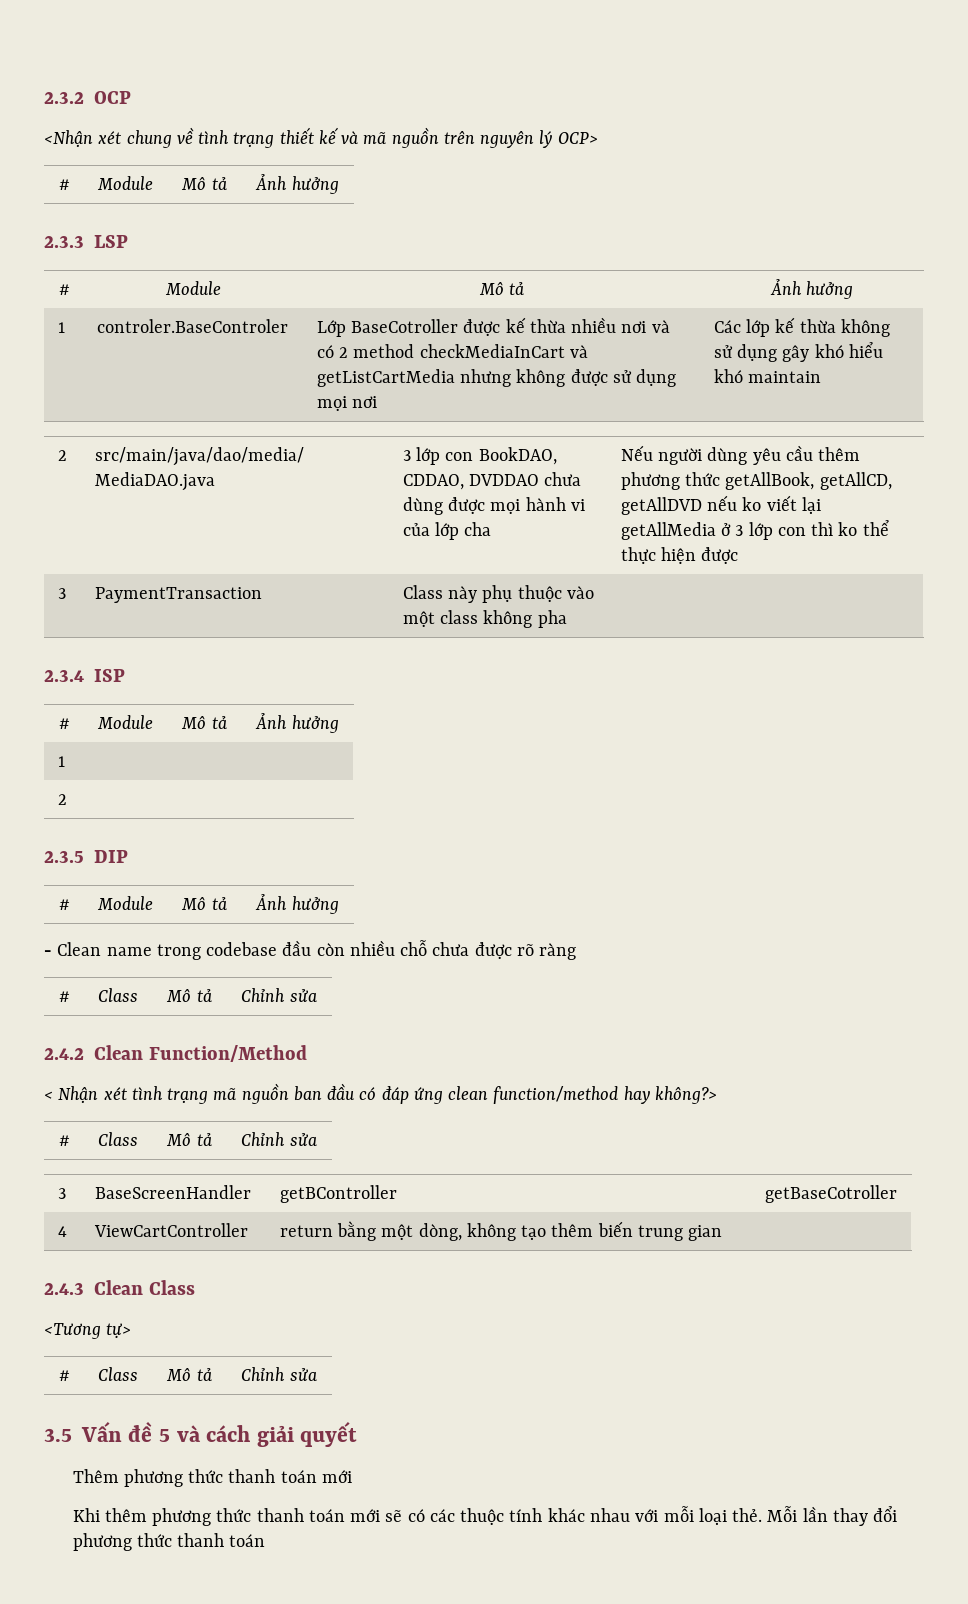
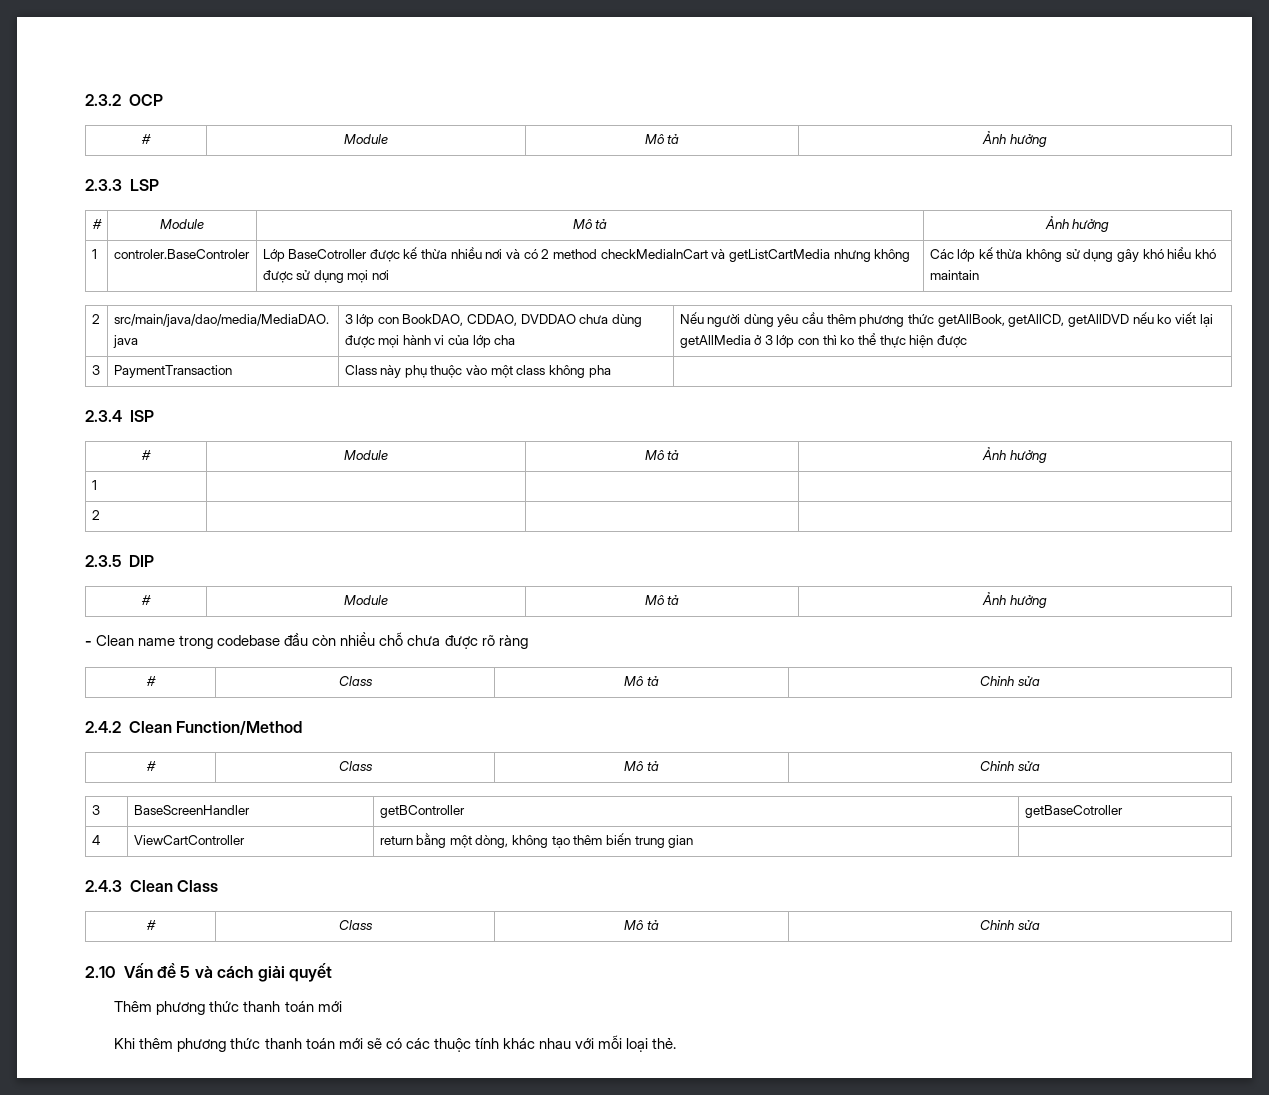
[44,127,598,148] // <Nhận xét chung về tình trạng thiết kế và mã nguồn trên nguyên lý OCP> -> (163, 100) none
[44,1083,717,1104] // < Nhận xét tình trạng mã nguồn ban đầu có đáp ứng clean function/method hay không?> -> (302, 728) none
[44,1323,132,1339] [58,1370,70,1381] [98,1367,138,1381] [166,1368,212,1381] [241,1367,317,1381] [44,1428,72,1442] // <Tương tự> // # | Class | Mô tả | Chỉnh sửa // 3.5 -> [145,920,156,930] [338,920,373,930] [624,920,659,930] [980,920,1040,930] [85,966,116,978] // # | Class | Mô tả | Chỉnh sửa // 2.10
[767,1506,898,1526] [72,1533,266,1551] Mỗi lần thay đổi phương thức thanh toán -> (677, 1043) none

